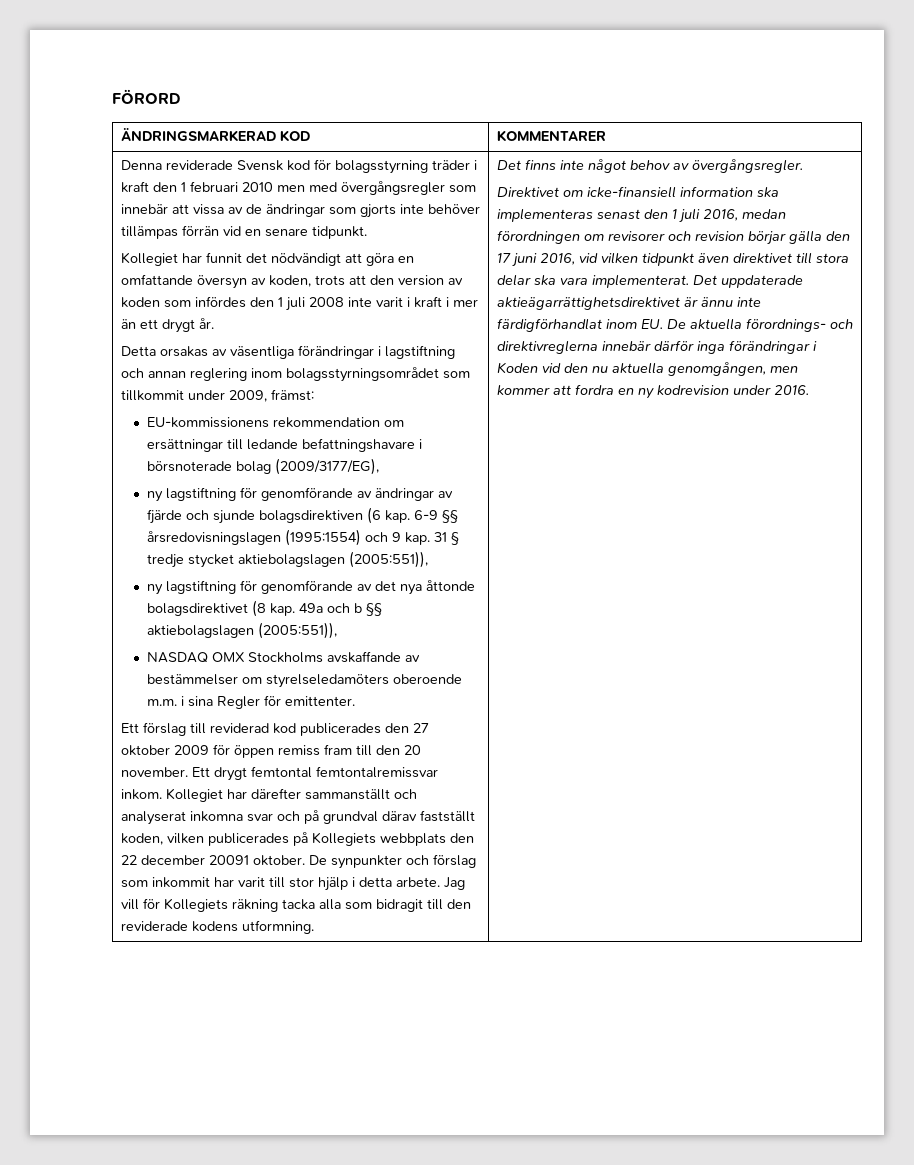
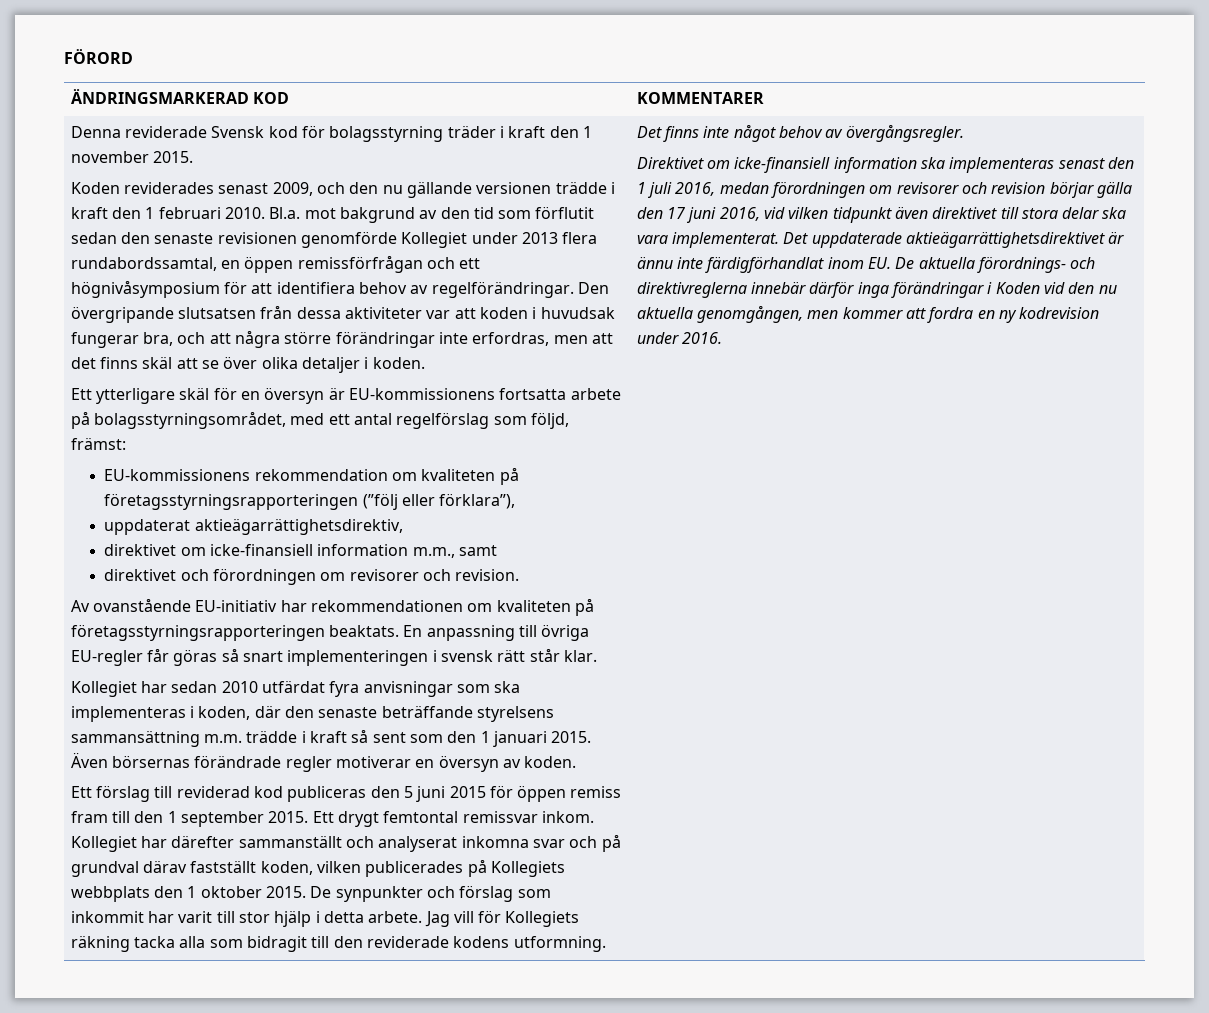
[189,181,476,195] [120,204,480,218] [120,225,367,239] [120,252,414,266] [120,274,463,289] [120,296,478,311] [120,318,214,333] [120,345,455,359] [120,367,470,382] [120,389,314,402] [147,417,405,428] [147,438,423,452] [147,458,380,475] [147,487,454,502] [147,507,459,524] [147,529,460,546] [147,551,429,568] [147,580,476,595] [147,600,383,617] [147,622,338,639] [147,651,421,663] [147,674,463,688] [147,695,356,709] februari 2010 men med övergångsregler som innebär att vissa av de ändringar som gjorts inte behöver tillämpas förrän vid en senare tidpunkt. // Kollegiet har funnit det nödvändigt att göra en omfattande översyn av koden, trots att den version av koden som infördes den 1 juli 2008 inte varit i kraft i mer än ett drygt år. // Detta orsakas av väsentliga förändringar i lagstiftning och annan reglering inom bolagsstyrningsområdet som tillkommit under 2009, främst: // EU-kommissionens rekommendation om ersättningar till ledande befattningshavare i börsnoterade bolag (2009/3177/EG), // ny lagstiftning för genomförande av ändringar av fjärde och sjunde bolagsdirektiven (6 kap. 6-9 §§ årsredovisningslagen (1995:1554) och 9 kap. 31 § tredje stycket aktiebolagslagen (2005:551)), // ny lagstiftning för genomförande av det nya åttonde bolagsdirektivet (8 kap. 49a och b §§ aktiebolagslagen (2005:551)), // NASDAQ OMX Stockholms avskaffande av bestämmelser om styrelseledamöters oberoende m.m. i sina Regler för emittenter. -> [70,151,193,163] [70,181,615,198] [70,206,595,223] [70,231,598,248] [70,255,481,273] [70,280,609,298] [70,305,615,323] [70,330,613,348] [70,356,425,373] [70,387,621,404] [70,411,569,429] [70,437,126,450] [104,467,519,485] [104,493,516,510] [104,518,403,535] [104,544,497,558] [104,568,520,585] [70,598,594,616] [70,624,590,641] [70,648,597,666] [70,680,521,697] [70,705,554,722] [70,729,592,747] [70,752,577,772] november 2015. // Koden reviderades senast 2009, och den nu gällande versionen trädde i kraft den 1 februari 2010. Bl.a. mot bakgrund av den tid som förflutit sedan den senaste revisionen genomförde Kollegiet under 2013 flera rundabordssamtal, en öppen remissförfrågan och ett högnivåsymposium för att identifiera behov av regelförändringar. Den övergripande slutsatsen från dessa aktiviteter var att koden i huvudsak fungerar bra, och att några större förändringar inte erfordras, men att det finns skäl att se över olika detaljer i koden. // Ett ytterligare skäl för en översyn är EU-kommissionens fortsatta arbete på bolagsstyrningsområdet, med ett antal regelförslag som följd, främst: // EU-kommissionens rekommendation om kvaliteten på företagsstyrningsrapporteringen (”följ eller förklara”), // uppdaterat aktieägarrättighetsdirektiv, // direktivet om icke-finansiell information m.m., samt // direktivet och förordningen om revisorer och revision. // Av ovanstående EU-initiativ har rekommendationen om kvaliteten på företagsstyrningsrapporteringen beaktats. En anpassning till övriga EU-regler får göras så snart implementeringen i svensk rätt står klar. // Kollegiet har sedan 2010 utfärdat fyra anvisningar som ska implementeras i koden, där den senaste beträffande styrelsens sammansättning m.m. trädde i kraft så sent som den 1 januari 2015. Även börsernas förändrade regler motiverar en översyn av koden.
[299,723,429,736] [120,745,209,756] publicerades den 27 oktober 2009 -> [287,786,486,802] publiceras den 5 juni 2015
[403,745,421,755] [120,767,188,777] 20 november. -> [167,811,309,827] 1 september 2015.
[315,766,438,778] femtontalremissvar -> [462,811,538,823] remissvar
[120,855,305,866] 22 december 20091 oktober. -> [187,886,306,898] 1 oktober 2015.

